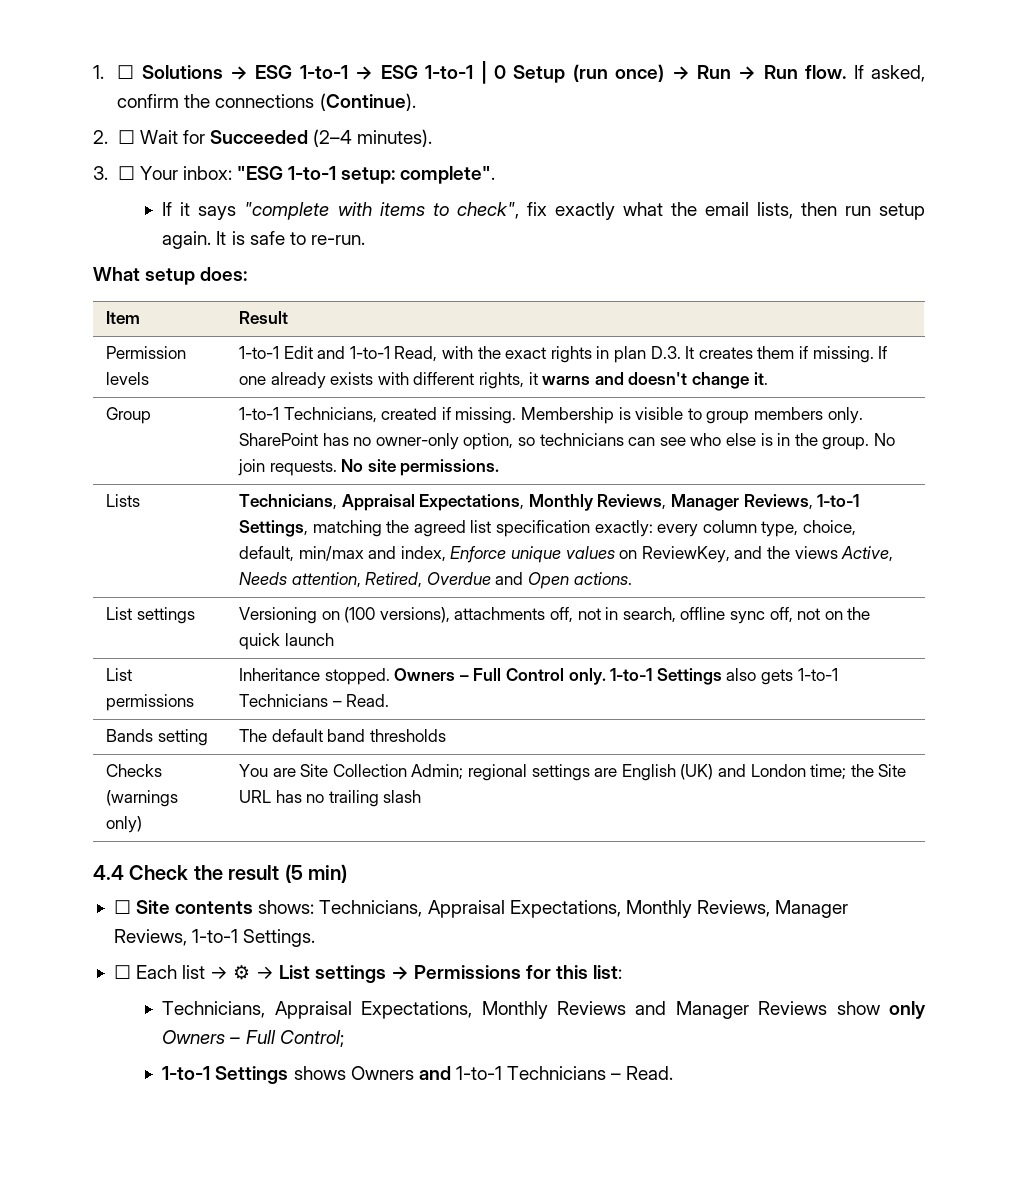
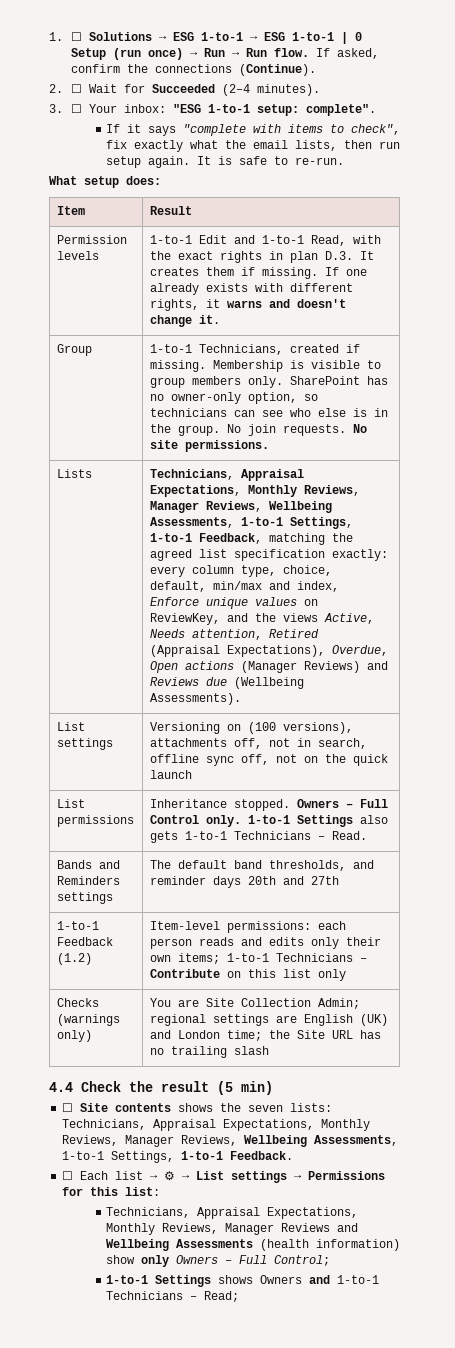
[817,494,860,507] [239,520,309,537] 1-to-1 Settings, -> [268,501,332,513] [149,517,353,529] [149,533,262,544] Wellbeing Assessments, 1-to-1 Settings, 1-to-1 Feedback,
[365,572,632,589] Retired, Overdue and Open actions. -> [268,629,319,638] [149,645,388,657] [149,661,388,673] [149,677,304,689] [149,693,241,705] Retired (Appraisal Expectations), Overdue, Open actions (Manager Reviews) and Reviews due (Wellbeing Assessments).
[157,729,208,746] setting -> [98,860,120,869] [56,876,120,885] [56,892,113,904] and Reminders settings
[369,729,446,742] thresholds -> [268,860,374,871] [149,876,339,888] [56,921,99,930] [56,937,113,946] [56,953,92,965] [149,921,346,933] [149,937,381,949] [149,953,367,964] [149,969,346,981] thresholds, and reminder days 20th and 27th // 1-to-1 Feedback (1.2) | Item-level permissions: each person reads and edits only their own items; 1-to-1 Technicians – Contribute on this list only
[258,900,849,918] [113,929,316,947] shows: Technicians, Appraisal Expectations, Monthly Reviews, Manager Reviews, 1-to-1 Settings. -> [178,1103,333,1112] [62,1119,371,1131] [62,1135,399,1147] [62,1151,294,1163] shows the seven lists: Technicians, Appraisal Expectations, Monthly Reviews, Manager Reviews, Wellbeing Assessments, 1-to-1 Settings, 1-to-1 Feedback.
[556,1001,828,1019] Reviews and Manager Reviews -> [162,1223,359,1235] [106,1239,401,1251] Reviews, Manager Reviews and Wellbeing Assessments (health information)
[626,1066,674,1080] Read. -> [204,1291,240,1302] Read;

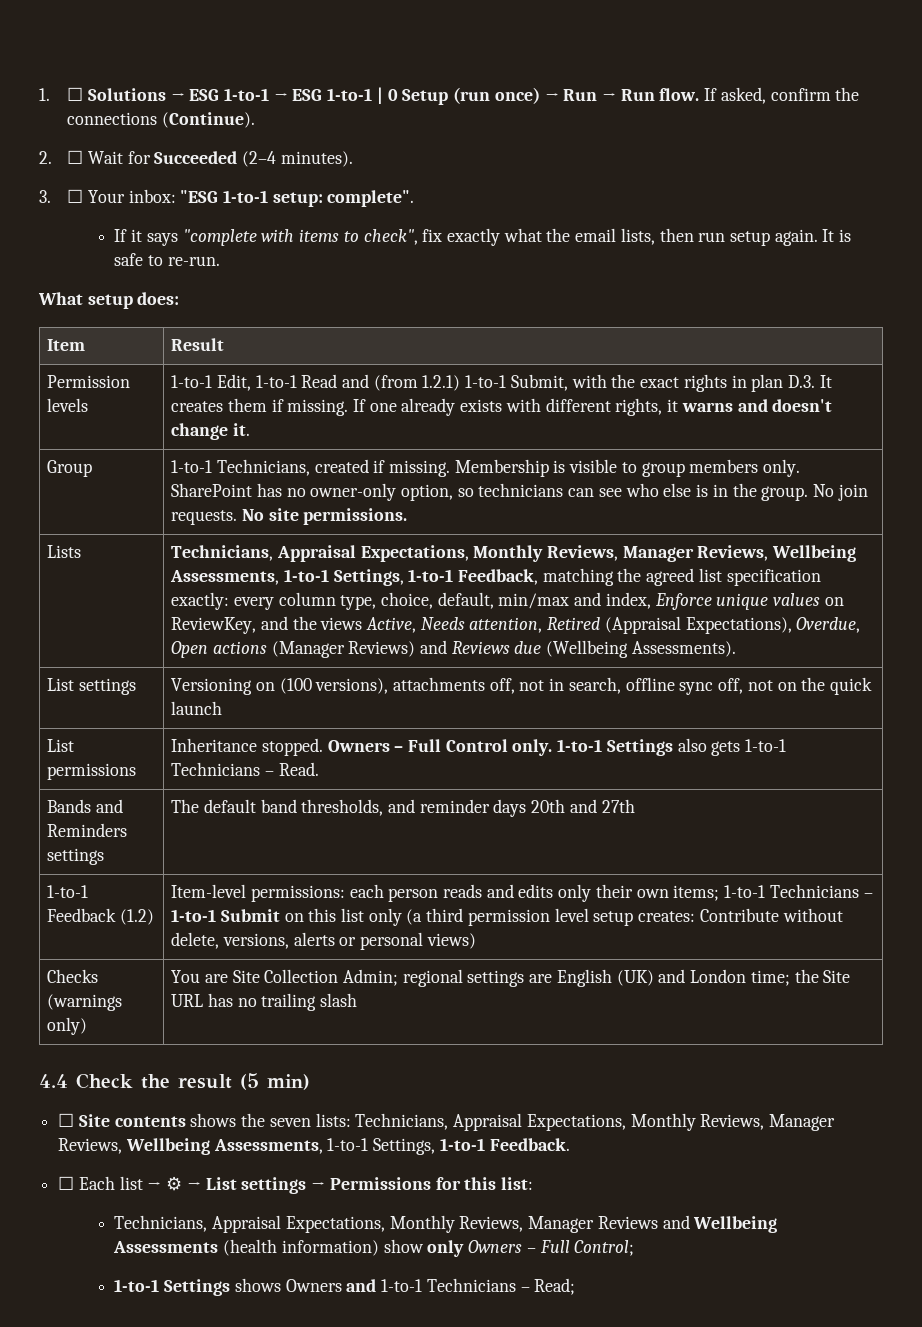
[198,235,346,246] Edit and 1-to-1 Read, -> [216,374,568,391] Edit, 1-to-1 Read and (from 1.2.1) 1-to-1 Submit,
[149,969,220,978] Contribute -> [171,909,280,922] 1-to-1 Submit
(346, 975) none -> [406,908,843,926] [171,932,476,950] (a third permission level setup creates: Contribute without delete, versions, alerts or personal views)

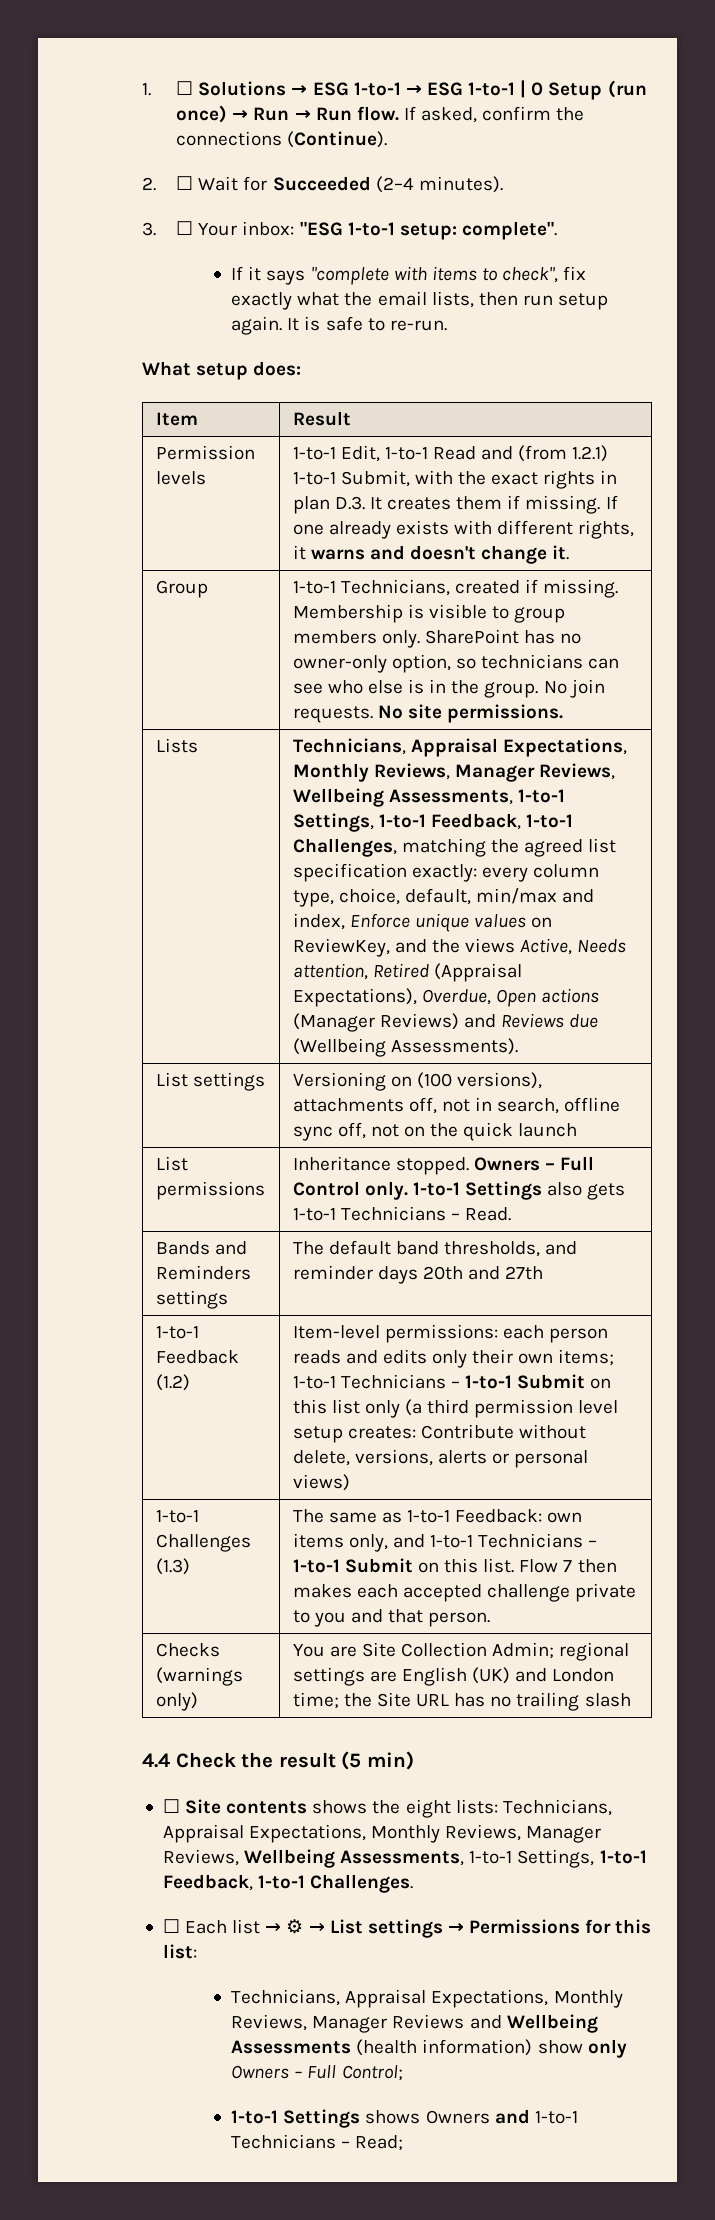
(538, 577) none -> [526,814,574,828] [292,838,397,857] 1-to-1 Challenges,
(476, 941) none -> [155,1510,199,1523] [155,1534,251,1552] [155,1558,190,1575] [292,1509,583,1523] [292,1533,598,1552] [292,1558,617,1573] [292,1583,637,1602] [292,1609,491,1627] // 1-to-1 Challenges (1.3) | The same as 1-to-1 Feedback: own items only, and 1-to-1 Technicians – 1-to-1 Submit on this list. Flow 7 then makes each accepted challenge private to you and that person.
[269,1118,311,1127] seven -> [405,1799,451,1818] eight
[489,1138,570,1151] Feedback. -> [162,1874,414,1893] Feedback, 1-to-1 Challenges.

